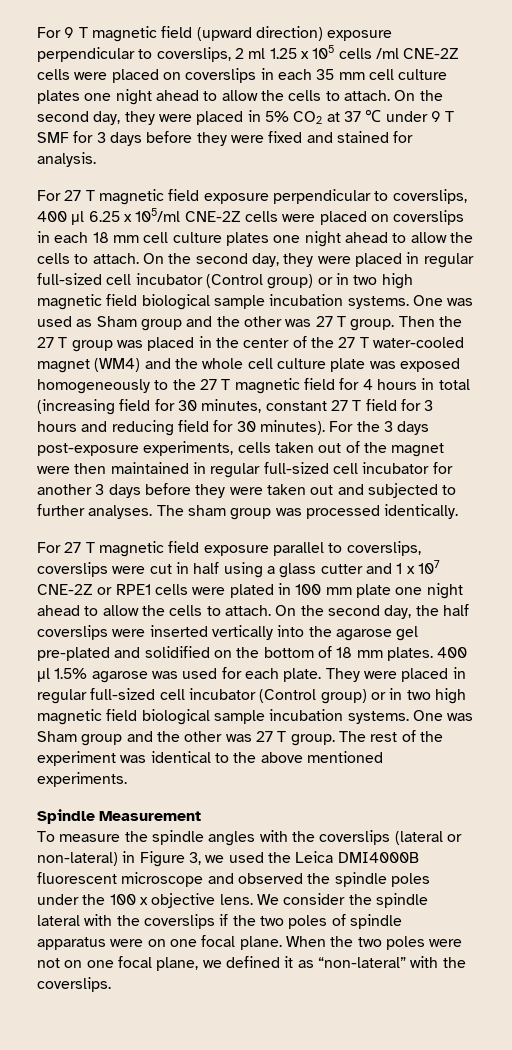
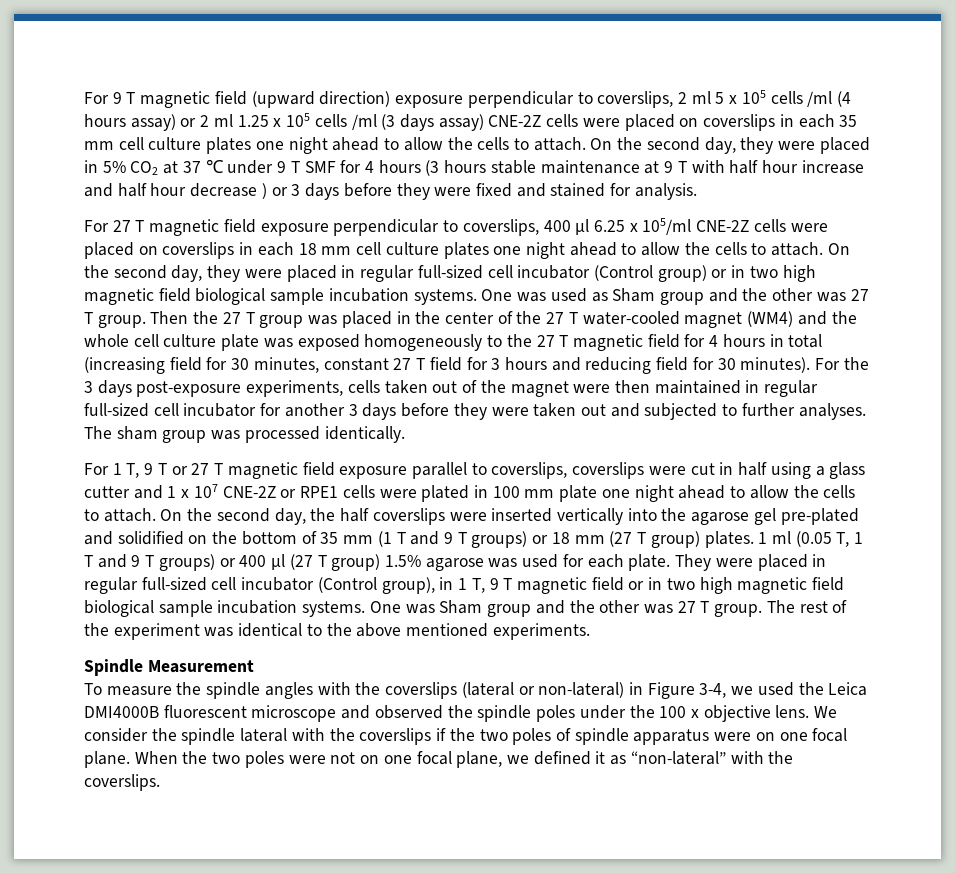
(266, 53) none -> [715,90,852,107] [84,114,233,131] 5 x 105 cells /ml (4 hours assay) or 2 ml
(399, 53) none -> [381,114,484,131] (3 days assay)
(94, 137) none -> [364,160,864,176] [84,183,288,199] 4 hours (3 hours stable maintenance at 9 T with half hour increase and half hour decrease ) or
(61, 547) none -> [112,463,188,478] 1 T, 9 T or
[336,647,468,661] [37,668,50,682] 18 mm plates. 400 μl -> [320,531,864,548] [84,554,381,571] 35 mm (1 T and 9 T groups) or 18 mm (27 T group) plates. 1 ml (0.05 T, 1 T and 9 T groups) or 400 μl (27 T group)
[320,689,367,704] group) -> [381,577,624,594] group), in 1 T, 9 T magnetic field
[188,852,201,865] 3, -> [699,683,727,698] 3-4,

